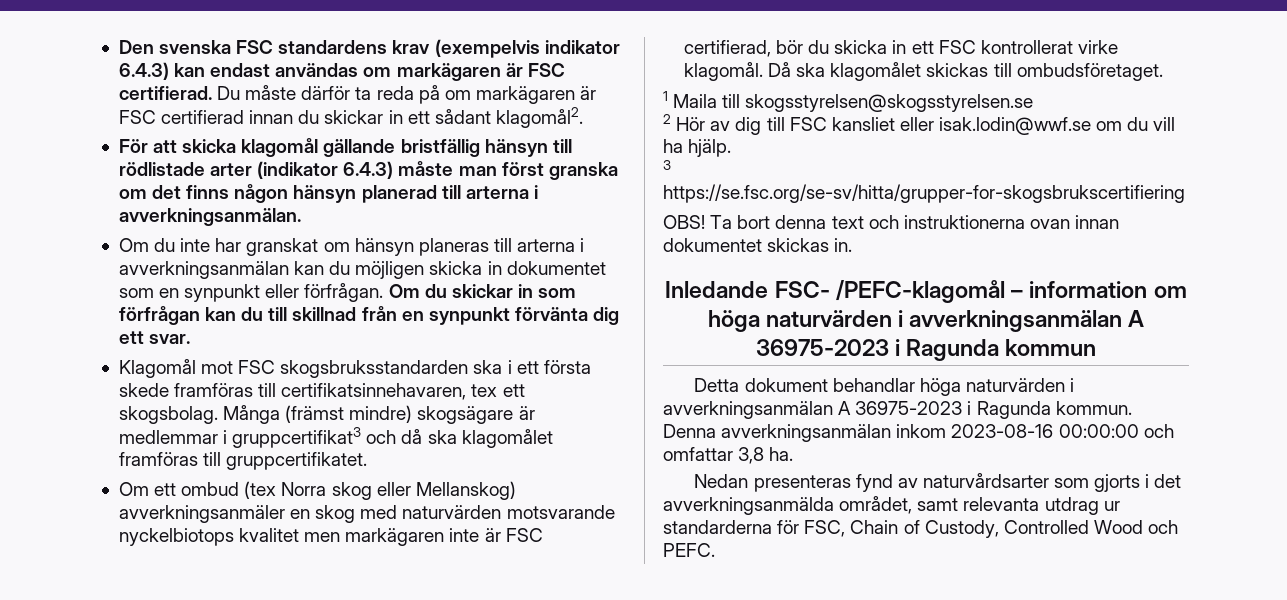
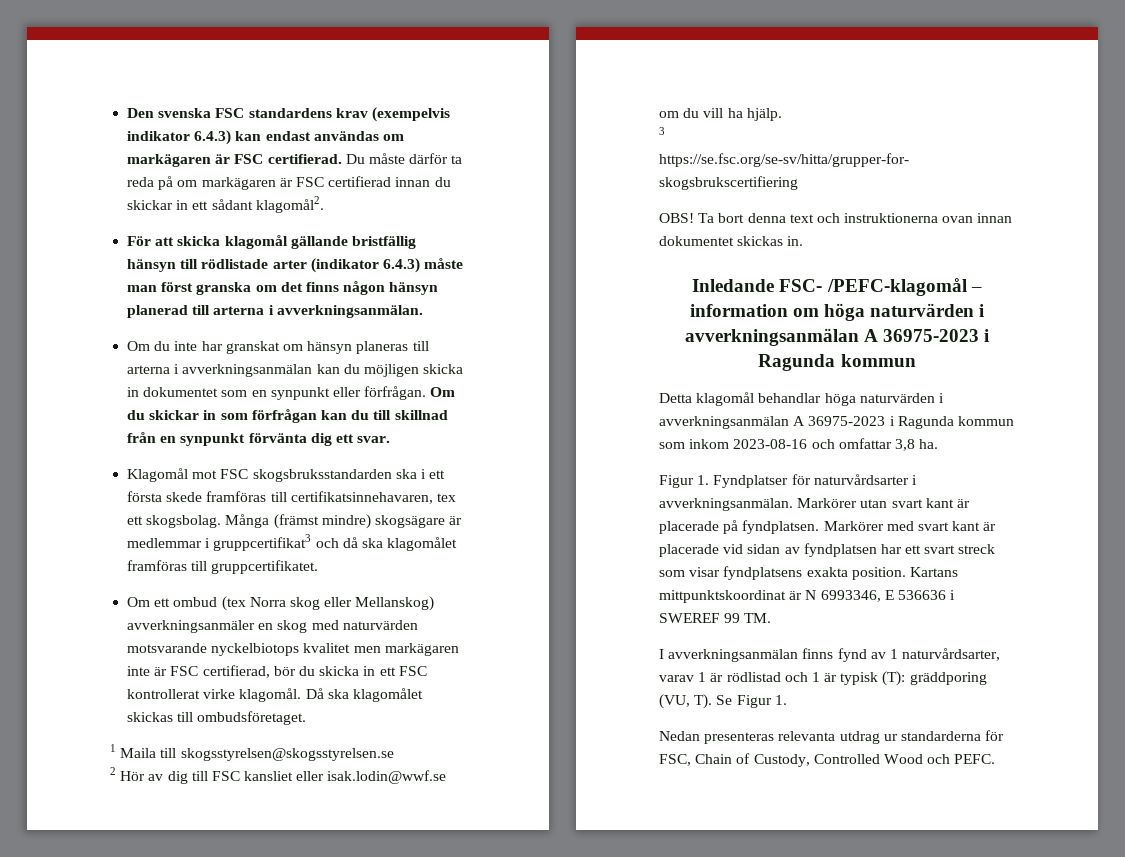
[744,378,828,392] dokument -> [696,392,755,406] klagomål
[1055,401,1132,415] [663,424,892,442] kommun. Denna avverkningsanmälan -> [957,416,1014,426] [659,442,685,449] kommun som
[1058,424,1139,438] 00:00:00 -> (808, 444) none
[694,473,1182,492] [663,496,959,515] Nedan presenteras fynd av naturvårdsarter som gjorts i det avverkningsanmälda området, samt -> [659,474,917,488] [659,498,970,511] [659,520,997,534] [659,543,996,557] [659,566,958,580] [659,590,956,603] [659,613,772,623] [659,648,1001,662] [659,671,987,686] [659,694,787,709] [659,731,775,744] Figur 1. Fyndplatser för naturvårdsarter i avverkningsanmälan. Markörer utan svart kant är placerade på fyndplatsen. Markörer med svart kant är placerade vid sidan av fyndplatsen har ett svart streck som visar fyndplatsens exakta position. Kartans mittpunktskoordinat är N 6993346, E 536636 i SWEREF 99 TM. // I avverkningsanmälan finns fynd av 1 naturvårdsarter, varav 1 är rödlistad och 1 är typisk (T): gräddporing (VU, T). Se Figur 1. // Nedan presenteras

